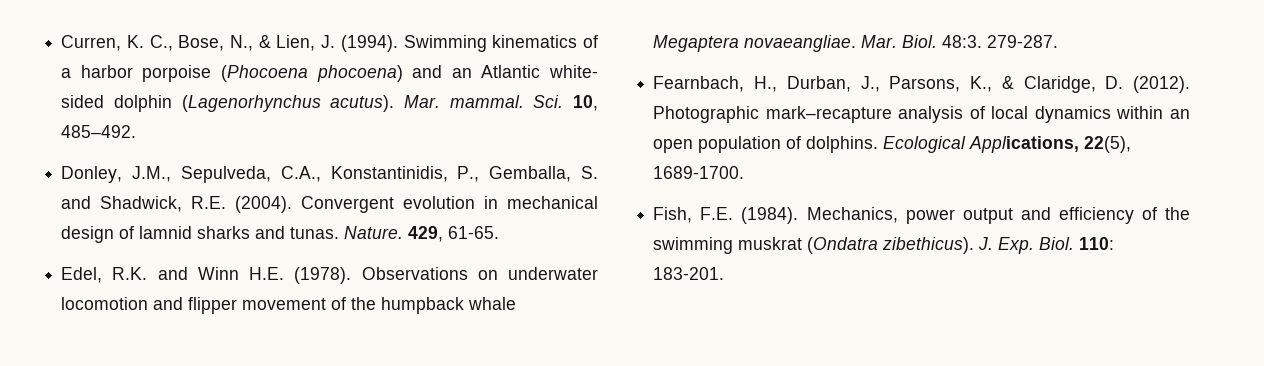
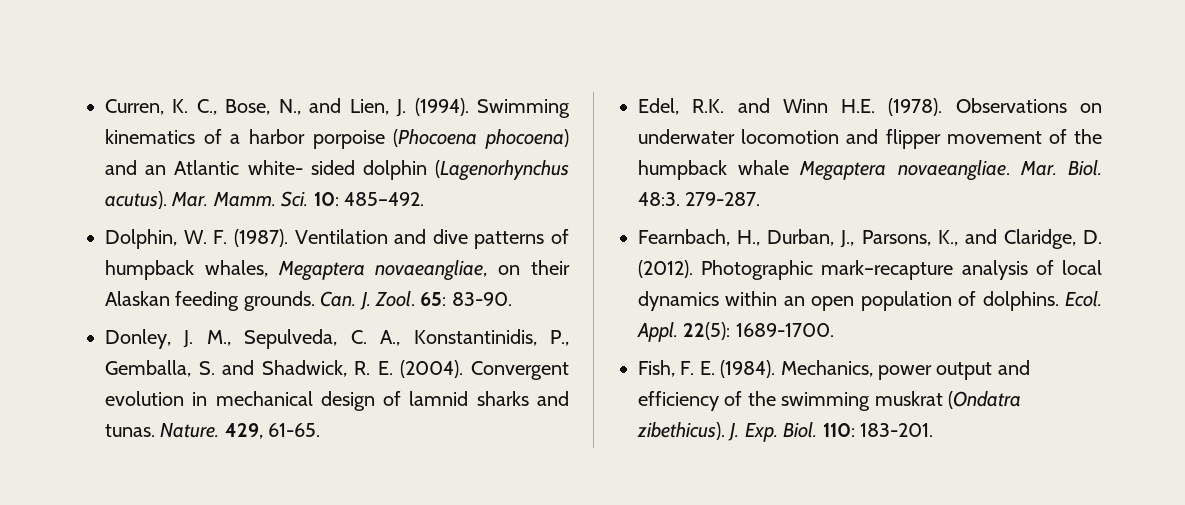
[258,35,271,48] & -> [309,98,342,113] and
[449,95,599,111] [61,125,137,138] [61,166,321,183] mammal. Sci. 10, 485–492. // Donley, J.M., Sepulveda, C.A., -> [212,191,424,207] [105,229,569,249] [105,260,570,281] [105,291,512,311] [105,329,401,349] Mamm. Sci. 10: 485–492. // Dolphin, W. F. (1987). Ventilation and dive patterns of humpback whales, Megaptera novaeangliae, on their Alaskan feeding grounds. Can. J. Zool. 65: 83-90. // Donley, J. M., Sepulveda, C. A.,
[191,196,227,209] R.E. -> [354,361,393,375] R. E.
[1001,76,1014,89] & -> [964,229,997,244] and
[883,136,1132,153] Ecological Applications, 22(5), -> [1065,291,1102,307] [637,322,731,342] Ecol. Appl. 22(5):
[700,207,734,220] F.E. -> [680,361,715,375] F. E.

